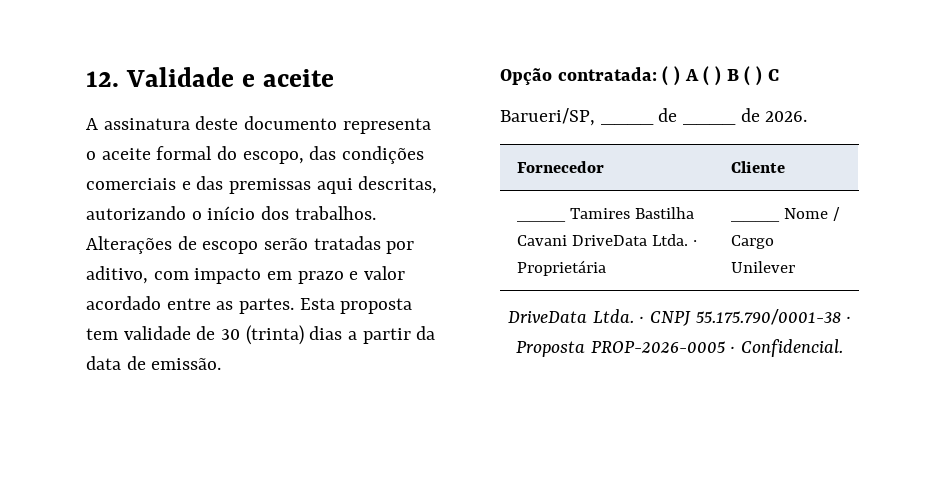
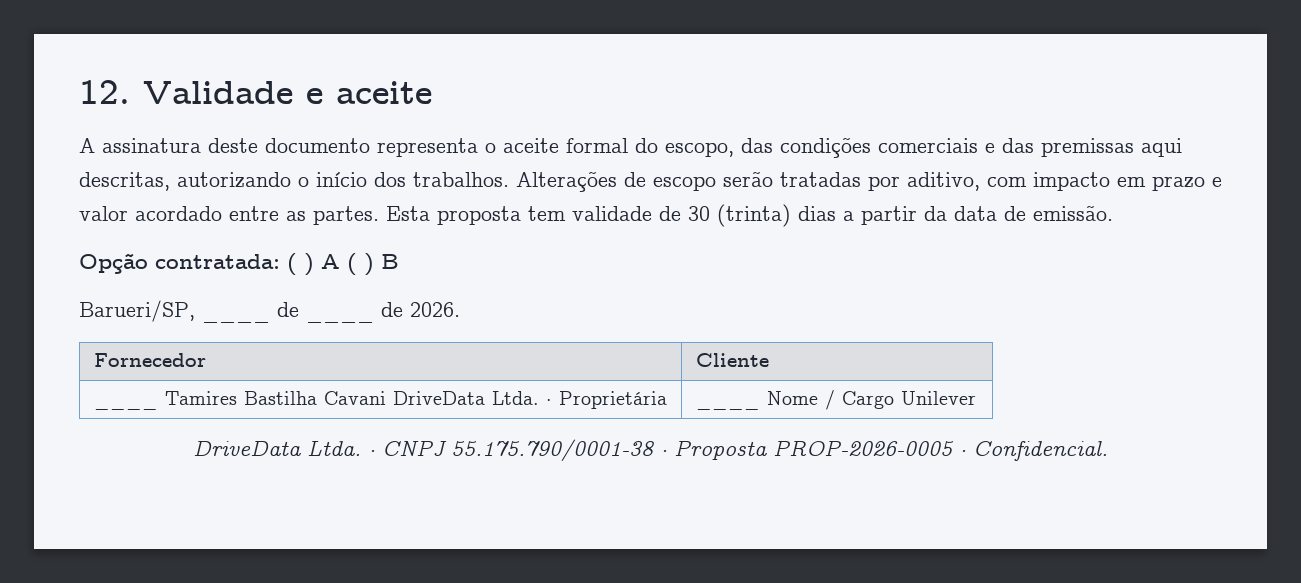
[744,66,779,86] ( ) C -> (399, 261) none

